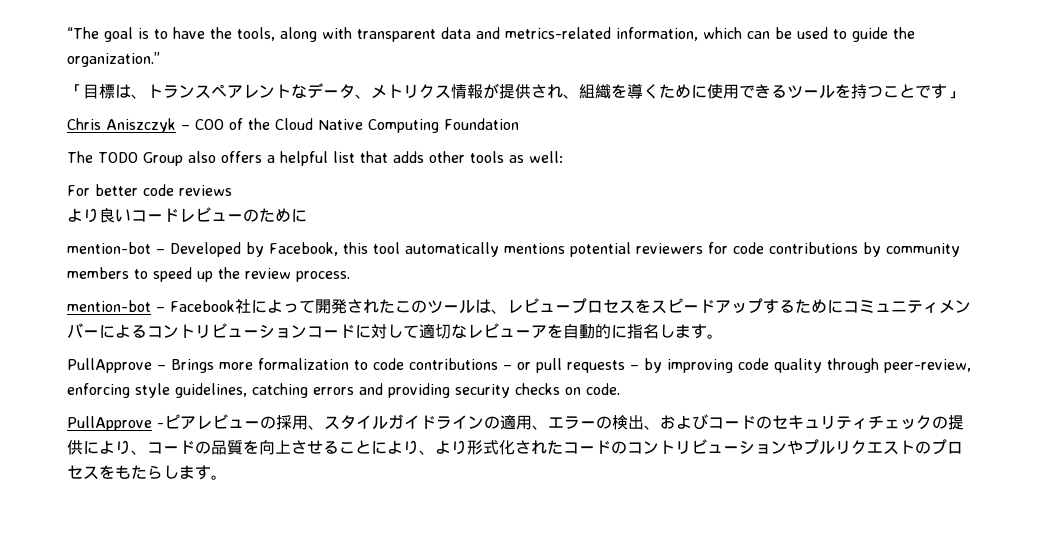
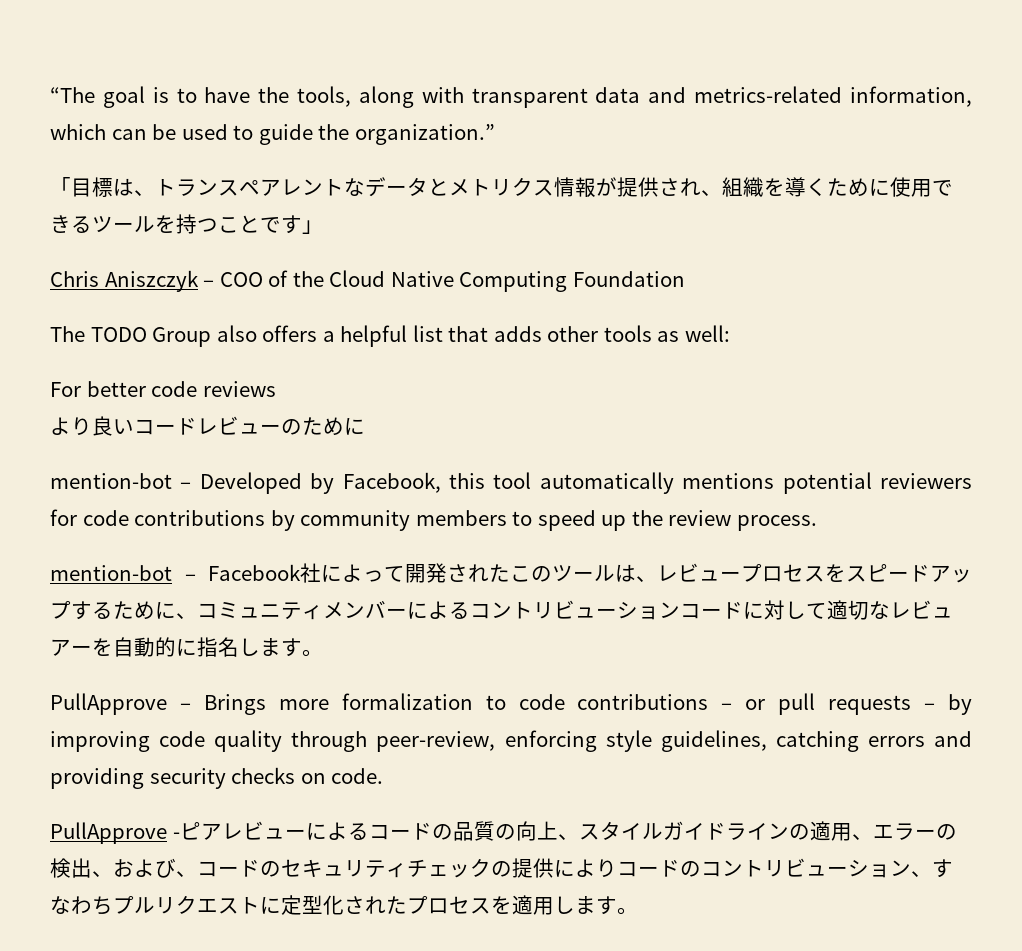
[355,94,371,99] 、 -> [428,178,449,196] と
(843, 306) none -> [176,613,197,619] 、
[515,325,547,338] ーア -> [50,639,92,656] アー
[260,415,308,430] の採用 -> [305,821,558,841] によるコードの品質の向上
(708, 422) none -> [176,871,197,877] 、
[131,440,563,455] 、コードの品質を向上させることにより、より形式化された -> (617, 868) none
[787,440,803,455] や -> [911,859,953,878] [50,896,113,915] 、すなわち
[915,439,963,455] [67,465,163,480] のプロセスをもたら -> [260,895,554,915] に定型化されたプロセスを適用

